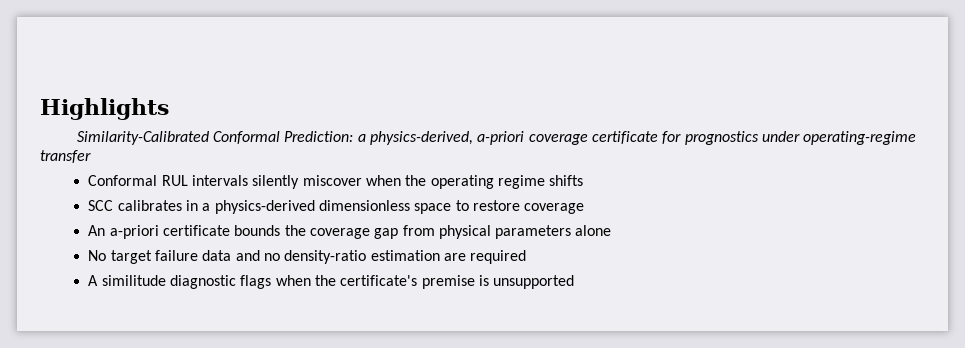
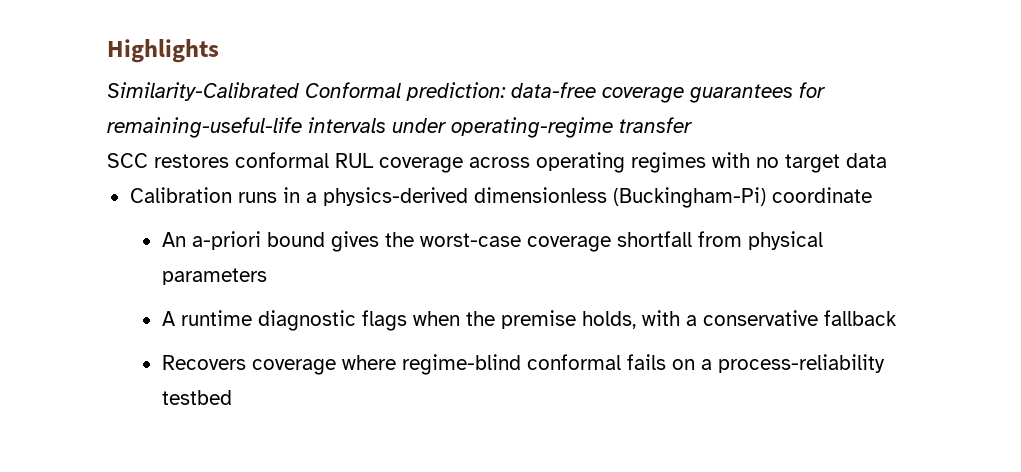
[284,131,917,145] [40,150,91,163] [88,175,584,189] [88,200,585,214] [88,225,612,239] [88,250,527,264] Prediction: a physics-derived, a-priori coverage certificate for prognostics under operating-regime transfer // Conformal RUL intervals silently miscover when the operating regime shifts // SCC calibrates in a physics-derived dimensionless space to restore coverage // An a-priori certificate bounds the coverage gap from physical parameters alone // No target failure data and no density-ratio estimation are required -> [406,82,826,103] [107,117,693,138] [107,152,887,173] [129,187,872,208] [161,231,823,252] [161,268,267,285] prediction: data-free coverage guarantees for remaining-useful-life intervals under operating-regime transfer // SCC restores conformal RUL coverage across operating regimes with no target data // Calibration runs in a physics-derived dimensionless (Buckingham-Pi) coordinate // An a-priori bound gives the worst-case coverage shortfall from physical parameters
[101,275,166,286] similitude -> [180,310,252,326] runtime
[340,275,575,289] certificate's premise is unsupported -> [500,310,897,329] [161,354,885,375] [161,390,232,405] premise holds, with a conservative fallback // Recovers coverage where regime-blind conformal fails on a process-reliability testbed

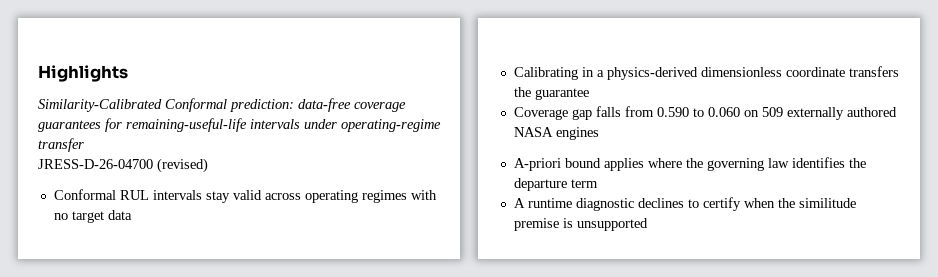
[107,152,463,173] SCC restores conformal RUL coverage -> [38,158,208,173] [53,189,262,203] JRESS-D-26-04700 (revised) // Conformal RUL intervals stay valid
[129,187,277,203] Calibration runs -> [513,67,578,80] Calibrating
[612,187,766,208] (Buckingham-Pi) -> (782, 72) none
[161,231,823,252] [161,268,267,285] [161,310,897,331] [161,354,885,375] [161,390,232,405] // An a-priori bound gives the worst-case coverage shortfall from physical parameters // A runtime diagnostic flags when the premise holds, with a conservative fallback // Recovers coverage where regime-blind conformal fails on a process-reliability testbed -> [848,66,899,77] [513,87,589,100] [513,106,897,120] [513,127,599,140] [513,157,866,171] [513,178,598,191] [513,197,856,211] [513,218,648,231] transfers the guarantee // Coverage gap falls from 0.590 to 0.060 on 509 externally authored NASA engines // A-priori bound applies where the governing law identifies the departure term // A runtime diagnostic declines to certify when the similitude premise is unsupported

